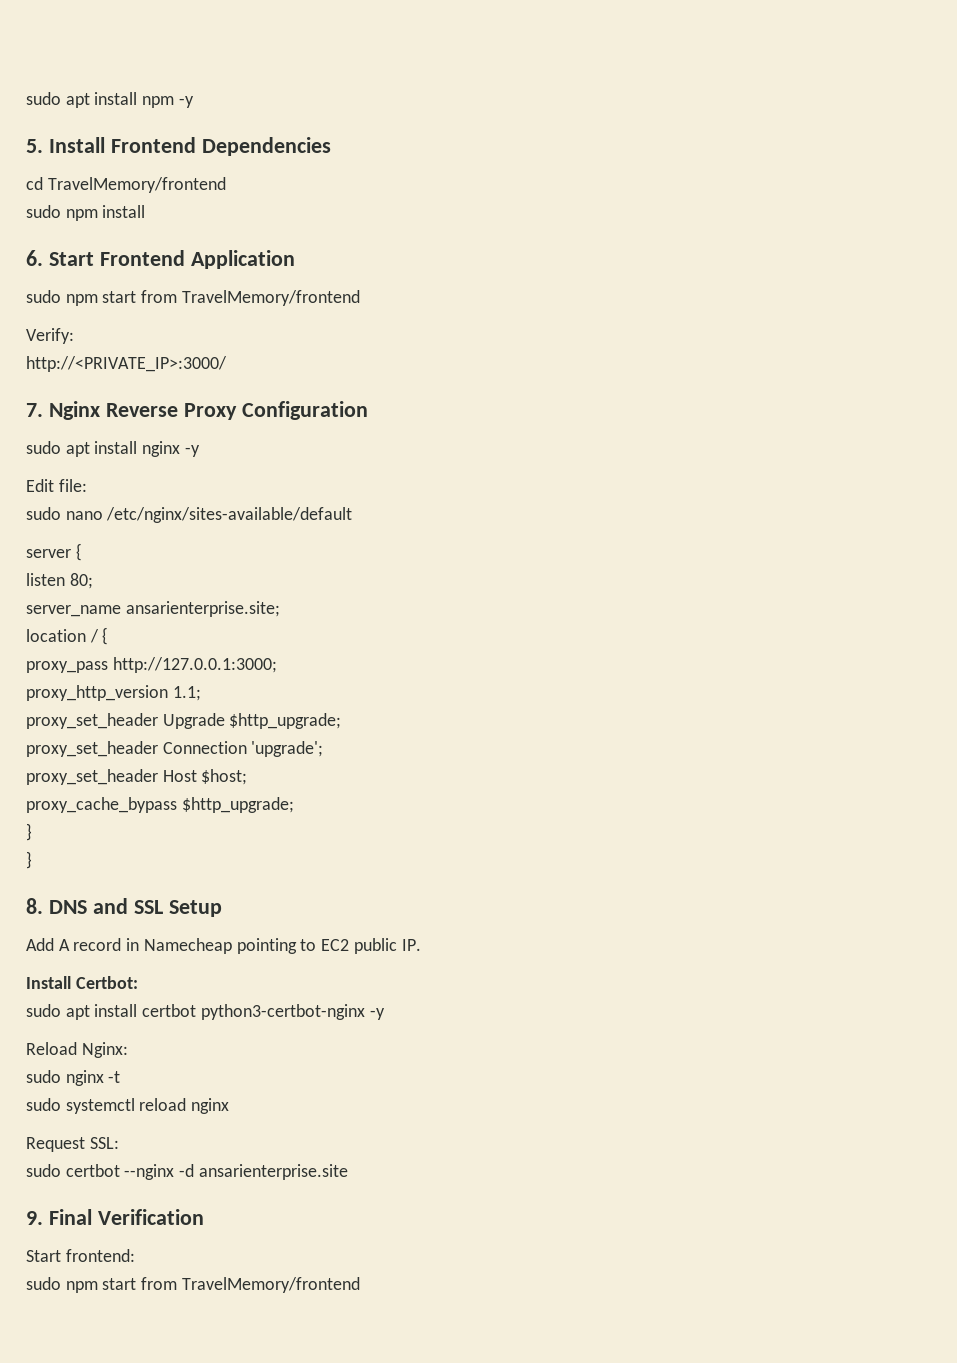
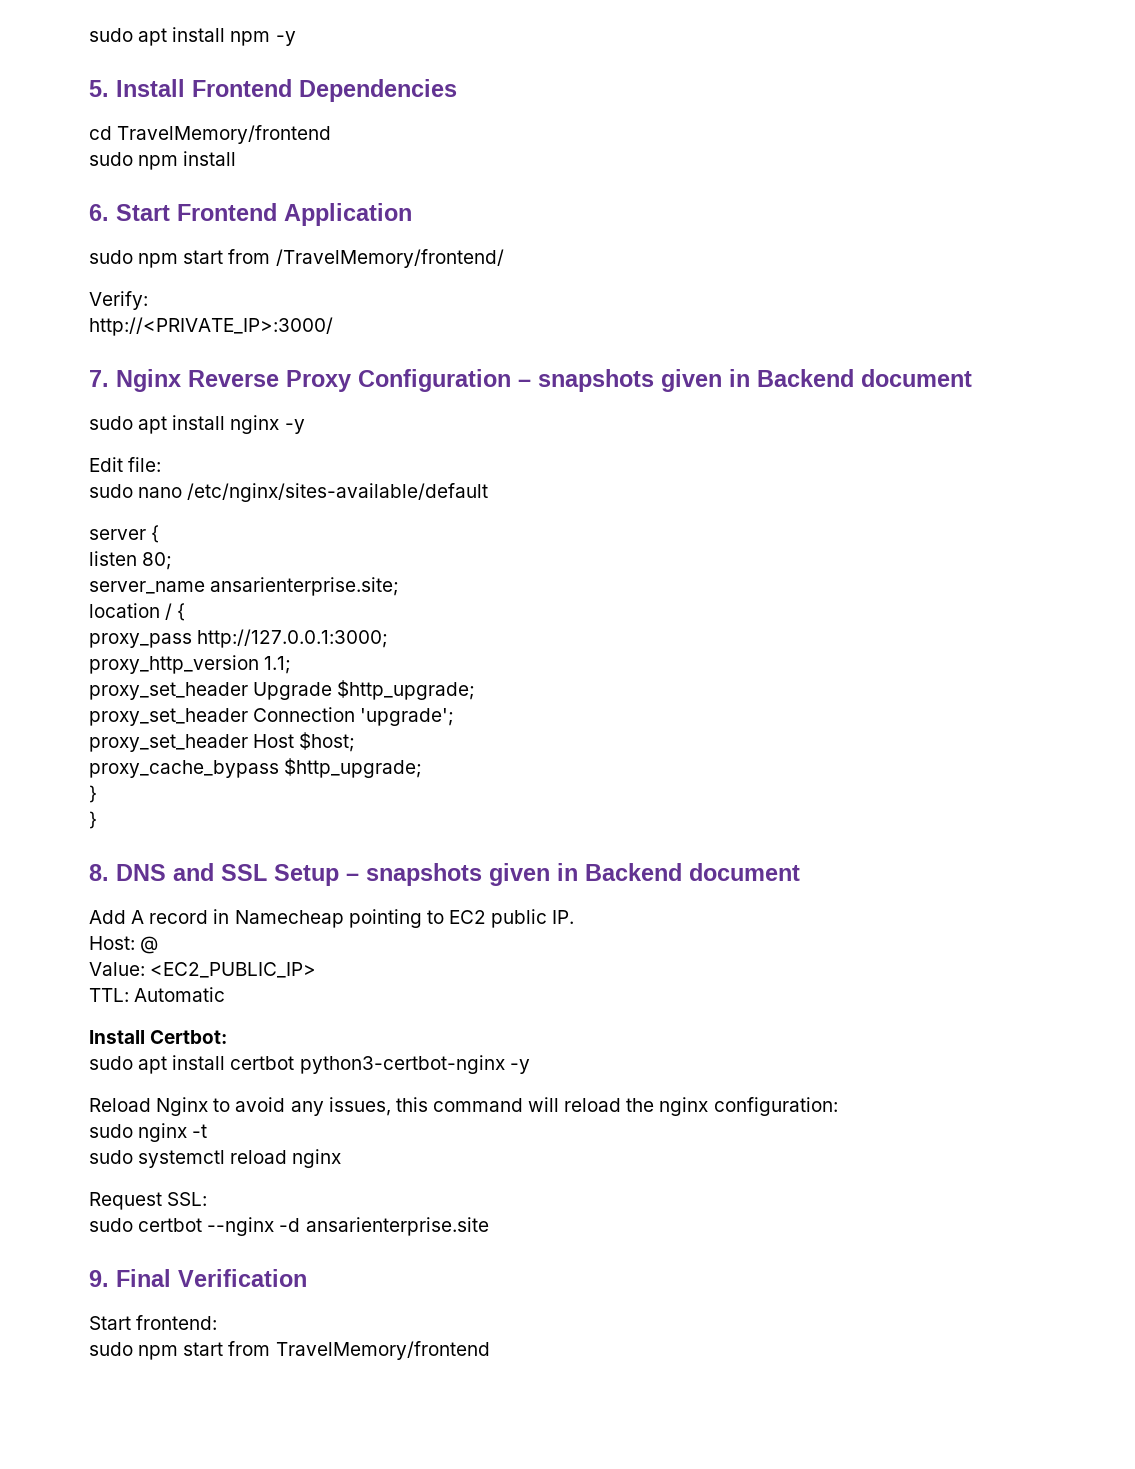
[181,290,360,306] TravelMemory/frontend -> [275,249,504,268] /TravelMemory/frontend/
(368, 410) none -> [518,369,972,392] – snapshots given in Backend document
(222, 908) none -> [346,863,800,886] – snapshots given in Backend document
(421, 945) none -> [89,936,159,954] [89,962,317,978] [89,987,226,1002] // Host: @ // Value: <EC2_PUBLIC_IP> // TTL: Automatic
[81,1042,128,1058] Nginx: -> [156,1097,838,1116] Nginx to avoid any issues, this command will reload the nginx configuration:

